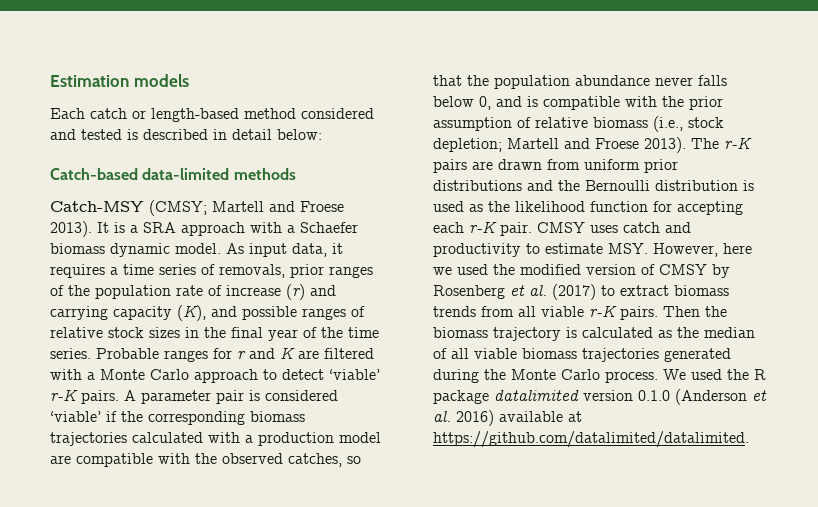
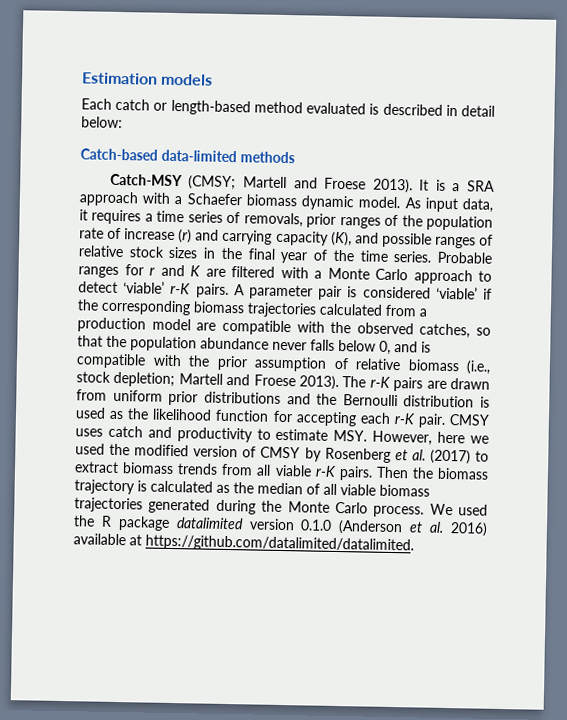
[301,108,374,119] [50,129,122,140] considered and tested -> [306,102,367,115] evaluated
[208,432,240,443] with -> [385,304,417,317] from

